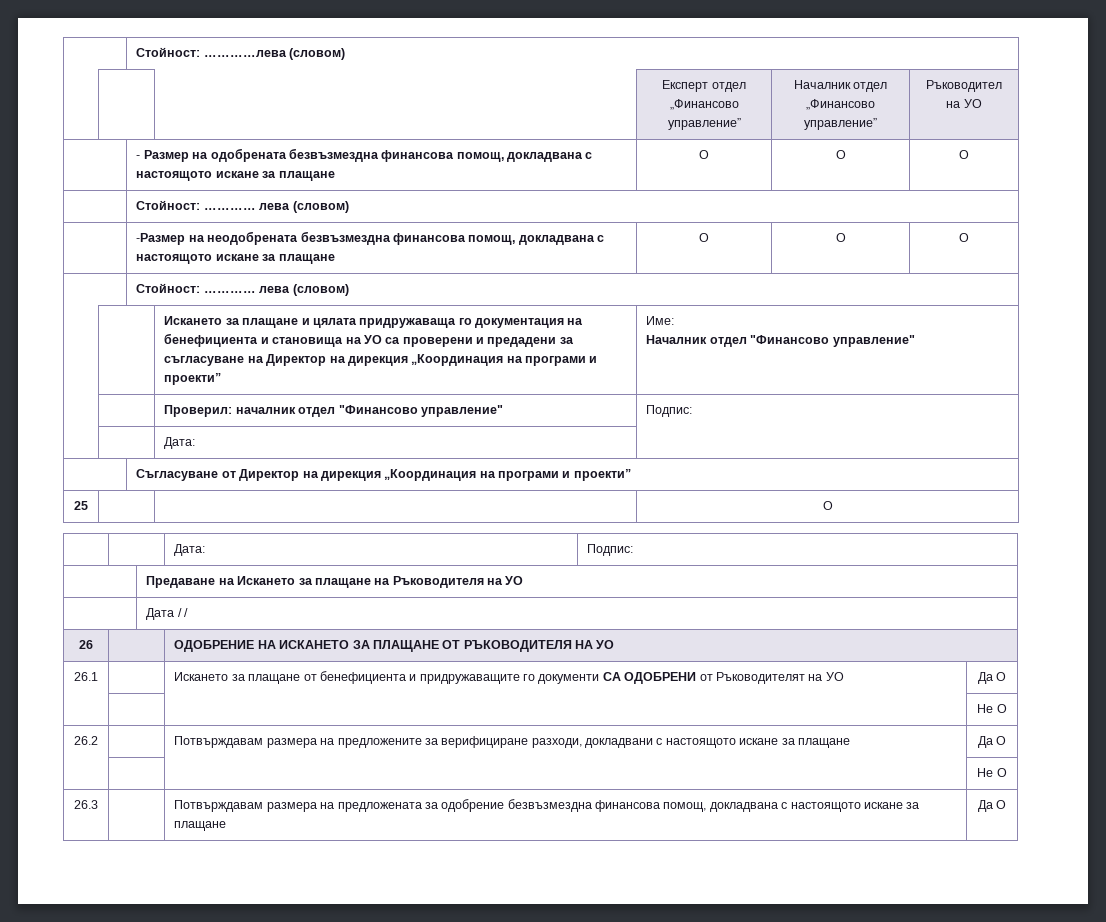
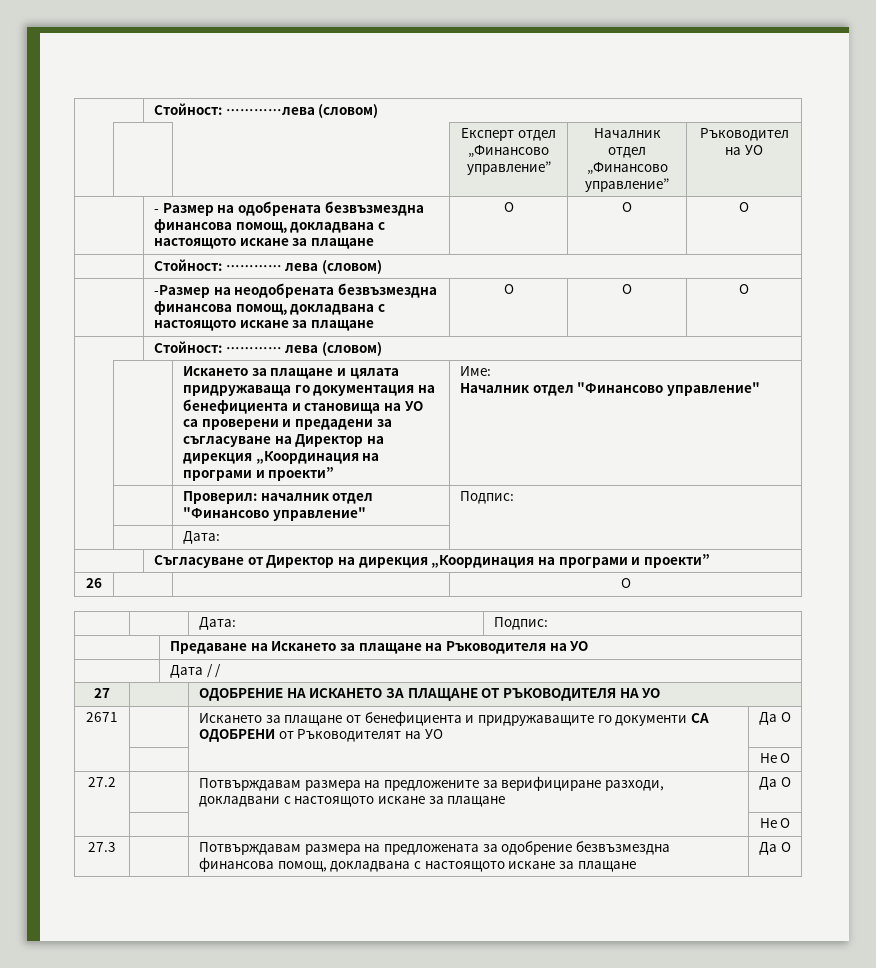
[74,501,88,510] 25 -> [86,578,102,588] 26
[79,640,93,649] 26 -> [94,688,110,698] 27
[74,672,98,681] 26.1 -> [86,712,118,722] 2671
[74,736,98,745] 26.2 -> [88,777,116,787] 27.2
[74,800,98,809] 26.3 -> [88,842,116,852] 27.3

